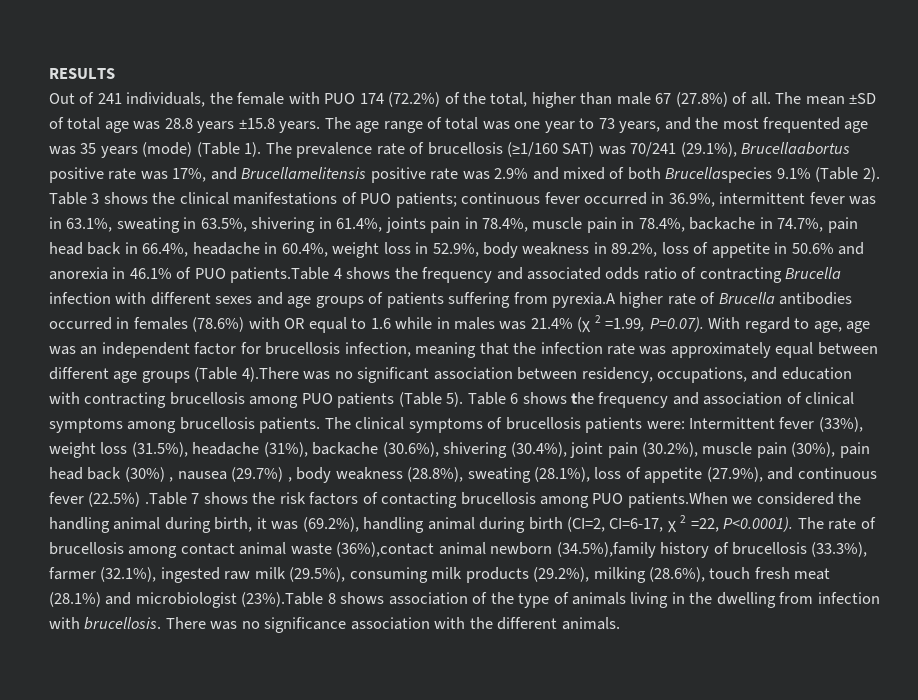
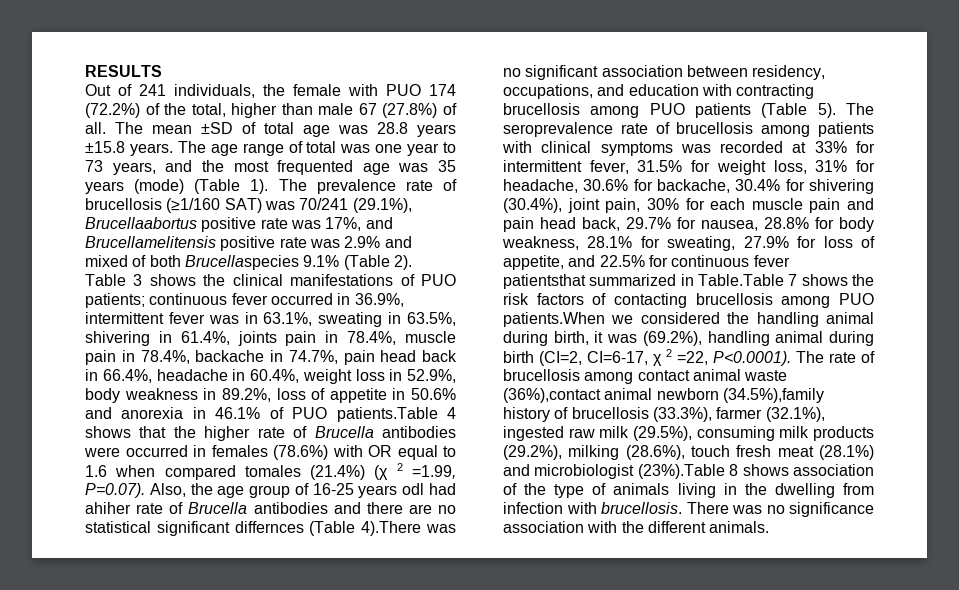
[394,267,842,283] [49,292,616,308] the frequency and associated odds ratio of contracting Brucella infection with different sexes and age groups of patients suffering from pyrexia.A -> [139,426,196,438] that the
(853, 298) none -> [84,447,120,457] were
[395,315,871,333] [49,342,878,358] [49,367,190,383] while in males was 21.4% (χ 2 =1.99, P=0.07). With regard to age, age was an independent factor for brucellosis infection, meaning that the infection rate was approximately equal between different age groups -> [115,463,456,480] [85,483,456,498] [85,502,456,514] [85,521,304,536] when compared tomales (21.4%) (χ 2 =1.99, P=0.07). Also, the age group of 16-25 years odl had ahiher rate of Brucella antibodies and there are no statistical significant differnces
[467,392,855,408] [49,417,863,433] [49,442,870,458] [49,467,877,483] [49,492,187,507] Table 6 shows the frequency and association of clinical symptoms among brucellosis patients. The clinical symptoms of brucellosis patients were: Intermittent fever (33%), weight loss (31.5%), headache (31%), backache (30.6%), shivering (30.4%), joint pain (30.2%), muscle pain (30%), pain head back (30%) , nausea (29.7%) , body weakness (28.8%), sweating (28.1%), loss of appetite (27.9%), and continuous fever (22.5%) .Table -> [846,103,874,115] [503,122,874,137] [502,141,875,156] [503,160,875,175] [503,179,874,194] [503,198,874,213] [503,217,874,232] [502,236,875,251] [503,255,790,270] [503,274,784,289] The seroprevalence rate of brucellosis among patients with clinical symptoms was recorded at 33% for intermittent fever, 31.5% for weight loss, 31% for headache, 30.6% for backache, 30.4% for shivering (30.4%), joint pain, 30% for each muscle pain and pain head back, 29.7% for nausea, 28.8% for body weakness, 28.1% for sweating, 27.9% for loss of appetite, and 22.5% for continuous fever patientsthat summarized in Table.Table

